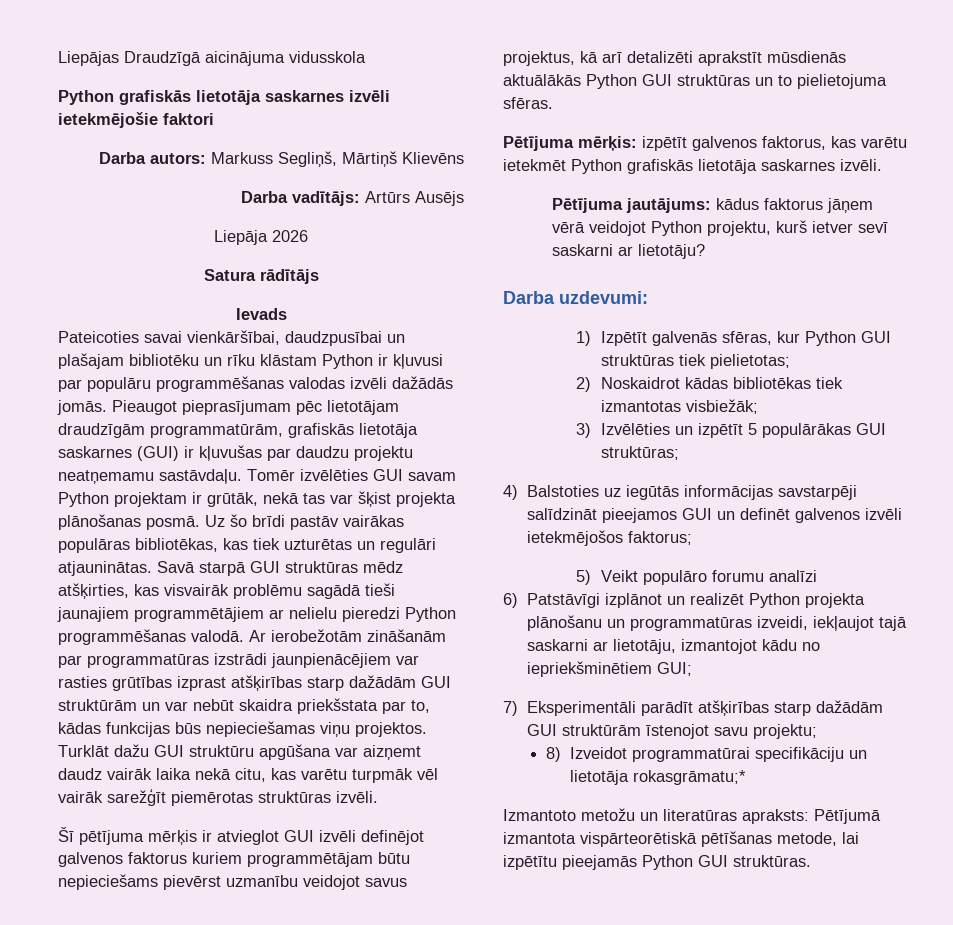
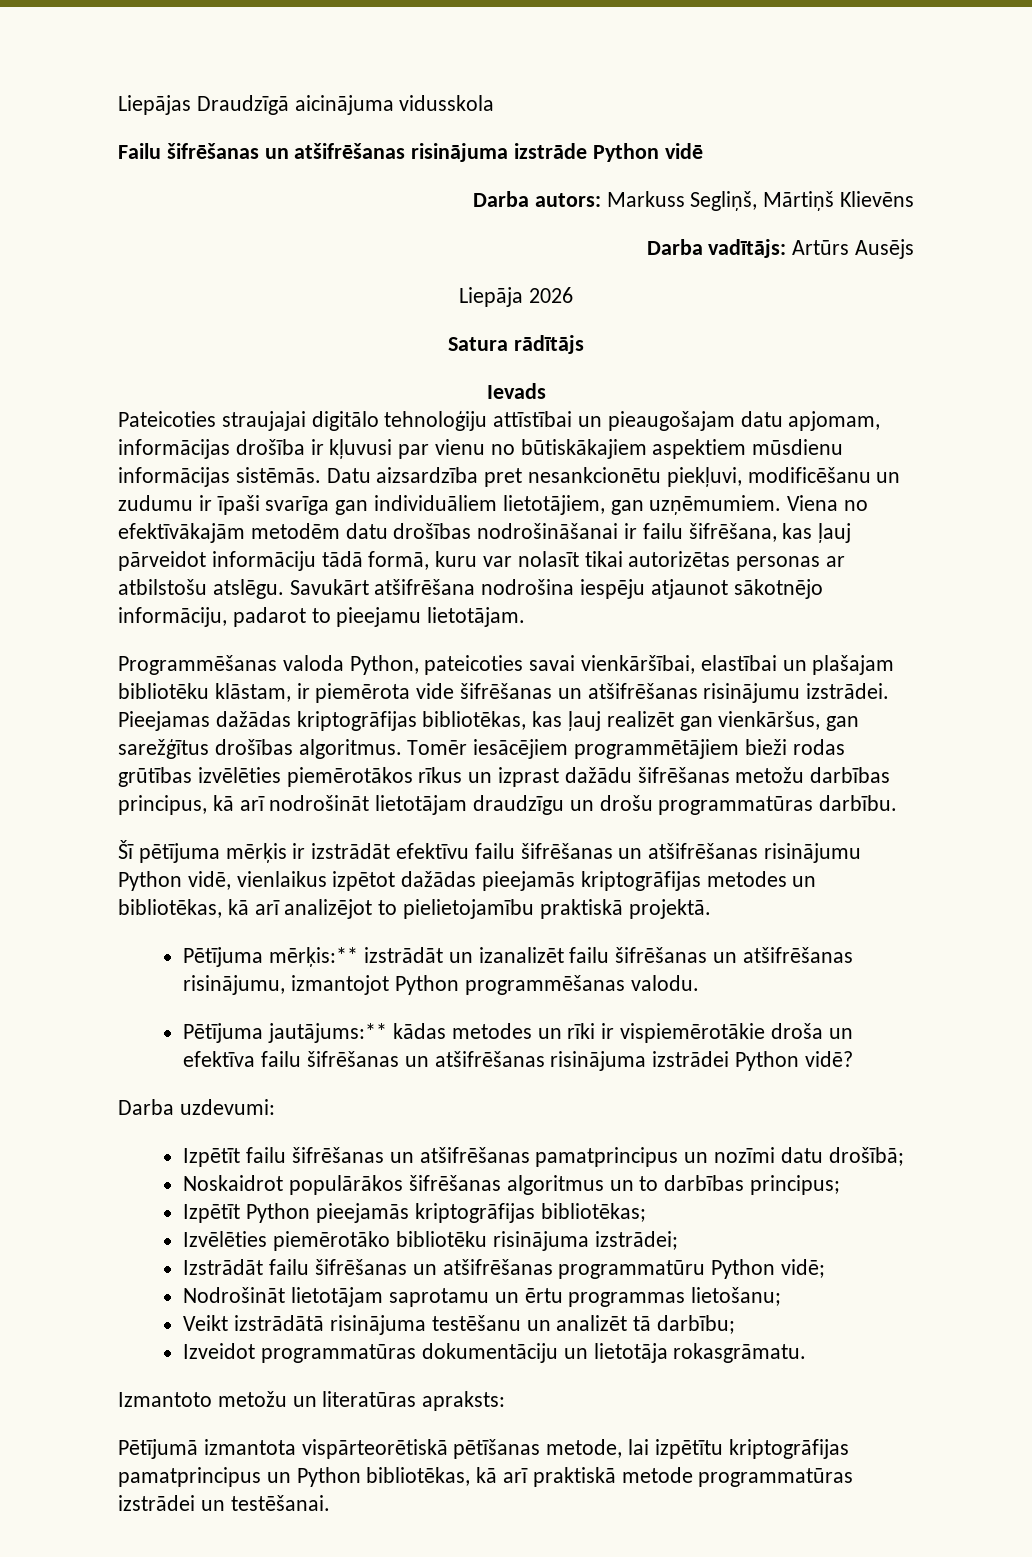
[58,90,390,105] [58,112,214,128] Python grafiskās lietotāja saskarnes izvēli ietekmējošie faktori -> [118,143,703,162] Failu šifrēšanas un atšifrēšanas risinājuma izstrāde Python vidē
(139, 337) none -> [221,411,881,431] [118,439,844,459] [118,467,901,487] [118,495,869,515] [118,523,852,543] [118,551,846,571] [118,579,823,599] [118,607,526,627] [118,655,524,675] straujajai digitālo tehnoloģiju attīstībai un pieaugošajam datu apjomam, informācijas drošība ir kļuvusi par vienu no būtiskākajiem aspektiem mūsdienu informācijas sistēmās. Datu aizsardzība pret nesankcionētu piekļuvi, modificēšanu un zudumu ir īpaši svarīga gan individuāliem lietotājiem, gan uzņēmumiem. Viena no efektīvākajām metodēm datu drošības nodrošināšanai ir failu šifrēšana, kas ļauj pārveidot informāciju tādā formā, kuru var nolasīt tikai autorizētas personas ar atbilstošu atslēgu. Savukārt atšifrēšana nodrošina iespēju atjaunot sākotnējo informāciju, padarot to pieejamu lietotājam. // Programmēšanas valoda Python, pateicoties
[285,331,382,346] daudzpusībai -> [700,655,777,671] elastībai
[204,354,443,369] [58,376,453,392] [57,400,399,415] [58,423,418,438] [58,445,413,461] [58,469,456,484] [58,491,456,507] [58,514,404,530] [58,538,436,553] [58,561,403,576] [58,583,395,599] [57,607,456,622] [58,629,446,645] [58,653,419,668] [58,675,451,691] [58,698,430,714] [58,721,427,737] [58,744,421,760] [58,768,438,783] [58,789,378,806] [58,827,424,845] [58,852,410,867] [58,874,407,890] [503,51,846,66] [503,74,887,89] [503,97,553,109] [503,136,907,151] [503,159,882,174] [551,198,873,213] [551,220,888,236] [551,244,705,259] [503,291,648,304] [576,331,891,346] [600,354,790,369] [576,377,843,392] [600,399,758,414] [576,423,886,438] [600,446,679,460] [503,485,858,500] [527,508,903,523] [527,530,693,546] [576,570,817,585] [503,593,866,608] [527,615,908,631] [527,639,821,654] [527,661,693,677] [503,700,884,716] [527,724,818,739] [545,747,844,762] un rīku klāstam Python ir kļuvusi par populāru programmēšanas valodas izvēli dažādās jomās. Pieaugot pieprasījumam pēc lietotājam draudzīgām programmatūrām, grafiskās lietotāja saskarnes (GUI) ir kļuvušas par daudzu projektu neatņemamu sastāvdaļu. Tomēr izvēlēties GUI savam Python projektam ir grūtāk, nekā tas var šķist projekta plānošanas posmā. Uz šo brīdi pastāv vairākas populāras bibliotēkas, kas tiek uzturētas un regulāri atjauninātas. Savā starpā GUI struktūras mēdz atšķirties, kas visvairāk problēmu sagādā tieši jaunajiem programmētājiem ar nelielu pieredzi Python programmēšanas valodā. Ar ierobežotām zināšanām par programmatūras izstrādi jaunpienācējiem var rasties grūtības izprast atšķirības starp dažādām GUI struktūrām un var nebūt skaidra priekšstata par to, kādas funkcijas būs nepieciešamas viņu projektos. Turklāt dažu GUI struktūru apgūšana var aizņemt daudz vairāk laika nekā citu, kas varētu turpmāk vēl vairāk sarežģīt piemērotas struktūras izvēli. // Šī pētījuma mērķis ir atvieglot GUI izvēli definējot galvenos faktorus kuriem programmētājam būtu nepieciešams pievērst uzmanību veidojot savus projektus, kā arī detalizēti aprakstīt mūsdienās aktuālākās Python GUI struktūras un to pielietojuma sfēras. // Pētījuma mērķis: izpētīt galvenos faktorus, kas varētu ietekmēt Python grafiskās lietotāja saskarnes izvēli. // Pētījuma jautājums: kādus faktorus jāņem vērā veidojot Python projektu, kurš ietver sevī saskarni ar lietotāju? // Darba uzdevumi: // 1) Izpētīt galvenās sfēras, kur Python GUI struktūras tiek pielietotas; // 2) Noskaidrot kādas bibliotēkas tiek izmantotas visbiežāk; // 3) Izvēlēties un izpētīt 5 populārākas GUI struktūras; // 4) Balstoties uz iegūtās informācijas savstarpēji salīdzināt pieejamos GUI un definēt galvenos izvēli ietekmējošos faktorus; // 5) Veikt populāro forumu analīzi // 6) Patstāvīgi izplānot un realizēt Python projekta plānošanu un programmatūras izveidi, iekļaujot tajā saskarni ar lietotāju, izmantojot kādu no iepriekšminētiem GUI; // 7) Eksperimentāli parādīt atšķirības starp dažādām GUI struktūrām īstenojot savu projektu; // 8) Izveidot programmatūrai specifikāciju -> [214,683,890,703] [118,711,860,731] [118,739,845,759] [118,767,891,787] [118,795,898,815] [118,840,862,863] [118,871,817,891] [118,899,711,919] [183,947,853,967] [183,975,699,995] [183,1023,853,1043] [183,1051,853,1071] [118,1099,275,1115] [183,1147,904,1167] [183,1175,840,1195] [183,1203,646,1223] [183,1231,678,1251] [183,1259,825,1279] [183,1287,782,1307] [183,1315,735,1335] [183,1343,558,1363] klāstam, ir piemērota vide šifrēšanas un atšifrēšanas risinājumu izstrādei. Pieejamas dažādas kriptogrāfijas bibliotēkas, kas ļauj realizēt gan vienkāršus, gan sarežģītus drošības algoritmus. Tomēr iesācējiem programmētājiem bieži rodas grūtības izvēlēties piemērotākos rīkus un izprast dažādu šifrēšanas metožu darbības principus, kā arī nodrošināt lietotājam draudzīgu un drošu programmatūras darbību. // Šī pētījuma mērķis ir izstrādāt efektīvu failu šifrēšanas un atšifrēšanas risinājumu Python vidē, vienlaikus izpētot dažādas pieejamās kriptogrāfijas metodes un bibliotēkas, kā arī analizējot to pielietojamību praktiskā projektā. // Pētījuma mērķis:** izstrādāt un izanalizēt failu šifrēšanas un atšifrēšanas risinājumu, izmantojot Python programmēšanas valodu. // Pētījuma jautājums:** kādas metodes un rīki ir vispiemērotākie droša un efektīva failu šifrēšanas un atšifrēšanas risinājuma izstrādei Python vidē? // Darba uzdevumi: // Izpētīt failu šifrēšanas un atšifrēšanas pamatprincipus un nozīmi datu drošībā; // Noskaidrot populārākos šifrēšanas algoritmus un to darbības principus; // Izpētīt Python pieejamās kriptogrāfijas bibliotēkas; // Izvēlēties piemērotāko bibliotēku risinājuma izstrādei; // Izstrādāt failu šifrēšanas un atšifrēšanas programmatūru Python vidē; // Nodrošināt lietotājam saprotamu un ērtu programmas lietošanu; // Veikt izstrādātā risinājuma testēšanu un analizēt tā darbību; // Izveidot programmatūras dokumentāciju
[632,770,746,785] rokasgrāmatu;* -> [673,1343,807,1363] rokasgrāmatu.
(809, 816) none -> (506, 1401) //
[562,855,811,870] pieejamās Python GUI struktūras. -> [728,1439,849,1459] [118,1467,854,1487] [118,1495,330,1511] kriptogrāfijas pamatprincipus un Python bibliotēkas, kā arī praktiskā metode programmatūras izstrādei un testēšanai.

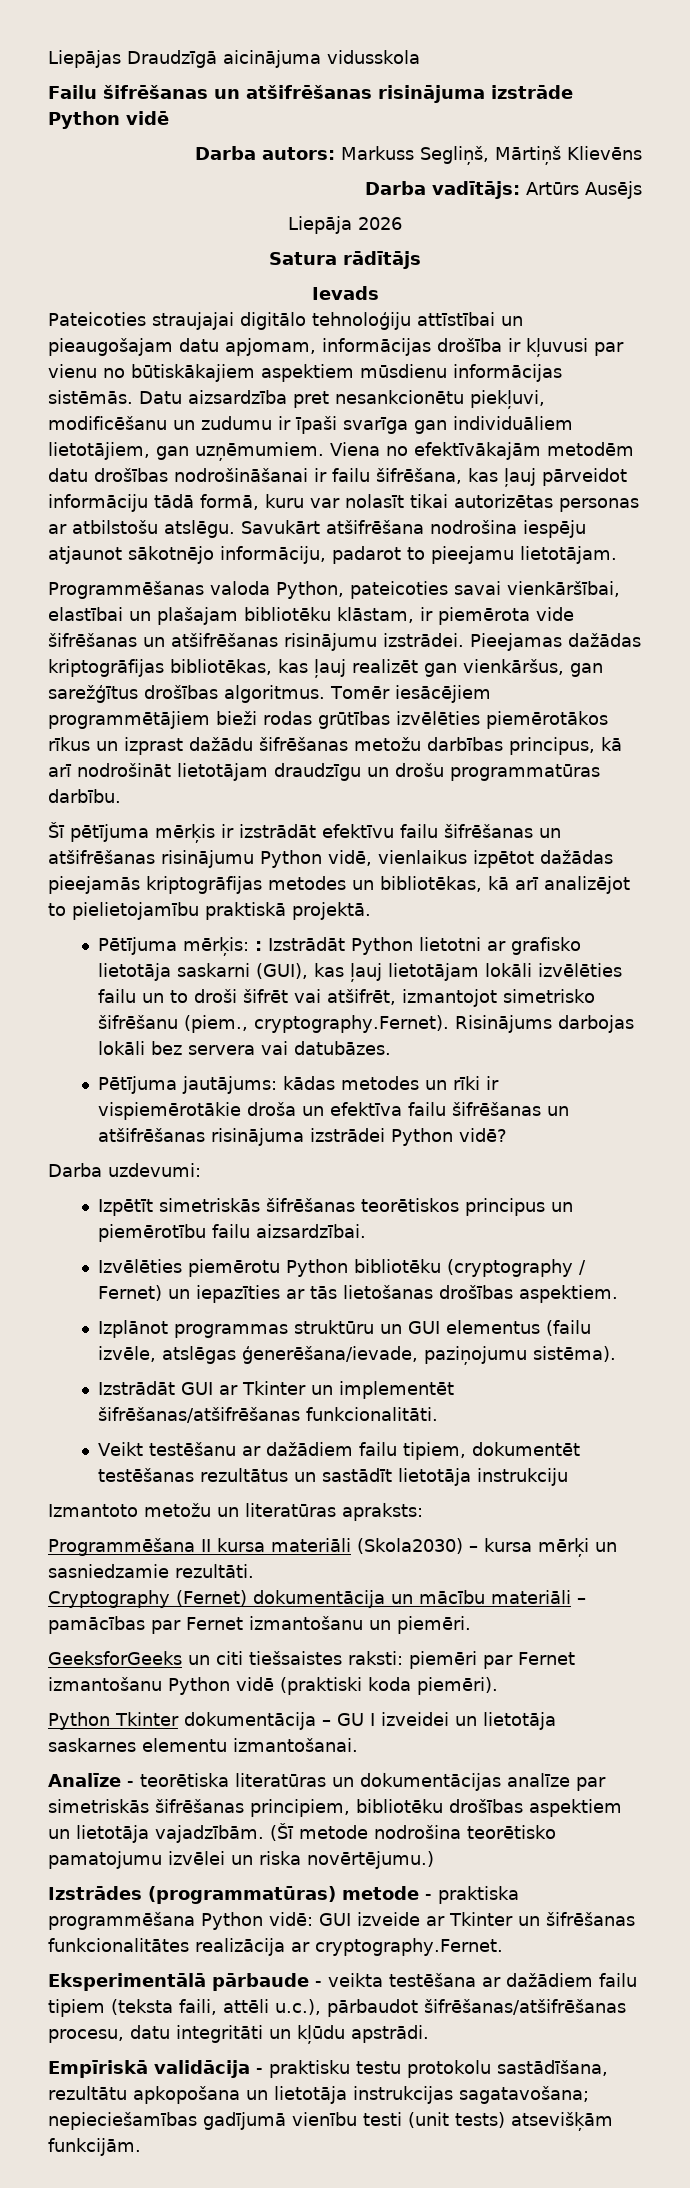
[269,947,853,967] [183,975,699,995] [183,1023,388,1043] mērķis:** izstrādāt un izanalizēt failu šifrēšanas un atšifrēšanas risinājumu, izmantojot Python programmēšanas valodu. // Pētījuma jautājums:** -> [182,937,581,956] [97,963,622,982] [97,989,595,1007] [97,1015,634,1033] [97,1041,391,1055] [97,1076,277,1094] mērķis: : Izstrādāt Python lietotni ar grafisko lietotāja saskarni (GUI), kas ļauj lietotājam lokāli izvēlēties failu un to droši šifrēt vai atšifrēt, izmantojot simetrisko šifrēšanu (piem., cryptography.Fernet). Risinājums darbojas lokāli bez servera vai datubāzes. // Pētījuma jautājums:
[246,1147,904,1167] [183,1175,840,1195] [183,1203,646,1223] [183,1231,678,1251] [183,1259,825,1279] [183,1287,782,1307] [183,1315,735,1335] [183,1343,807,1363] failu šifrēšanas un atšifrēšanas pamatprincipus un nozīmi datu drošībā; // Noskaidrot populārākos šifrēšanas algoritmus un to darbības principus; // Izpētīt Python pieejamās kriptogrāfijas bibliotēkas; // Izvēlēties piemērotāko bibliotēku risinājuma izstrādei; // Izstrādāt failu šifrēšanas un atšifrēšanas programmatūru Python vidē; // Nodrošināt lietotājam saprotamu un ērtu programmas lietošanu; // Veikt izstrādātā risinājuma testēšanu un analizēt tā darbību; // Izveidot programmatūras dokumentāciju un lietotāja rokasgrāmatu. -> [158,1198,573,1216] [97,1224,366,1242] [97,1259,586,1277] [97,1285,618,1303] [97,1320,591,1338] [97,1346,616,1365] [97,1381,454,1399] [97,1407,438,1423] [97,1442,580,1460] [97,1468,568,1486] simetriskās šifrēšanas teorētiskos principus un piemērotību failu aizsardzībai. // Izvēlēties piemērotu Python bibliotēku (cryptography / Fernet) un iepazīties ar tās lietošanas drošības aspektiem. // Izplānot programmas struktūru un GUI elementus (failu izvēle, atslēgas ģenerēšana/ievade, paziņojumu sistēma). // Izstrādāt GUI ar Tkinter un implementēt šifrēšanas/atšifrēšanas funkcionalitāti. // Veikt testēšanu ar dažādiem failu tipiem, dokumentēt testēšanas rezultātus un sastādīt lietotāja instrukciju
[118,1439,849,1459] [118,1467,854,1487] [118,1495,330,1511] Pētījumā izmantota vispārteorētiskā pētīšanas metode, lai izpētītu kriptogrāfijas pamatprincipus un Python bibliotēkas, kā arī praktiskā metode programmatūras izstrādei un testēšanai. -> [48,1538,617,1557] [48,1564,254,1578] [48,1590,586,1608] [48,1616,471,1634] [48,1651,575,1669] [48,1677,498,1695] [48,1712,556,1730] [48,1738,358,1752] [48,1773,606,1791] [48,1799,622,1817] [48,1823,556,1843] [48,1851,434,1869] [48,1886,519,1904] [48,1912,635,1930] [48,1938,503,1956] [48,1973,637,1991] [48,1999,626,2017] [48,2025,429,2044] [48,2060,608,2078] [48,2086,589,2104] [48,2112,613,2131] [48,2138,141,2156] Programmēšana II kursa materiāli (Skola2030) – kursa mērķi un sasniedzamie rezultāti. // Cryptography (Fernet) dokumentācija un mācību materiāli – pamācības par Fernet izmantošanu un piemēri. // GeeksforGeeks un citi tiešsaistes raksti: piemēri par Fernet izmantošanu Python vidē (praktiski koda piemēri). // Python Tkinter dokumentācija – GU I izveidei un lietotāja saskarnes elementu izmantošanai. // Analīze - teorētiska literatūras un dokumentācijas analīze par simetriskās šifrēšanas principiem, bibliotēku drošības aspektiem un lietotāja vajadzībām. (Šī metode nodrošina teorētisko pamatojumu izvēlei un riska novērtējumu.) // Izstrādes (programmatūras) metode - praktiska programmēšana Python vidē: GUI izveide ar Tkinter un šifrēšanas funkcionalitātes realizācija ar cryptography.Fernet. // Eksperimentālā pārbaude - veikta testēšana ar dažādiem failu tipiem (teksta faili, attēli u.c.), pārbaudot šifrēšanas/atšifrēšanas procesu, datu integritāti un kļūdu apstrādi. // Empīriskā validācija - praktisku testu protokolu sastādīšana, rezultātu apkopošana un lietotāja instrukcijas sagatavošana; nepieciešamības gadījumā vienību testi (unit tests) atsevišķām funkcijām.

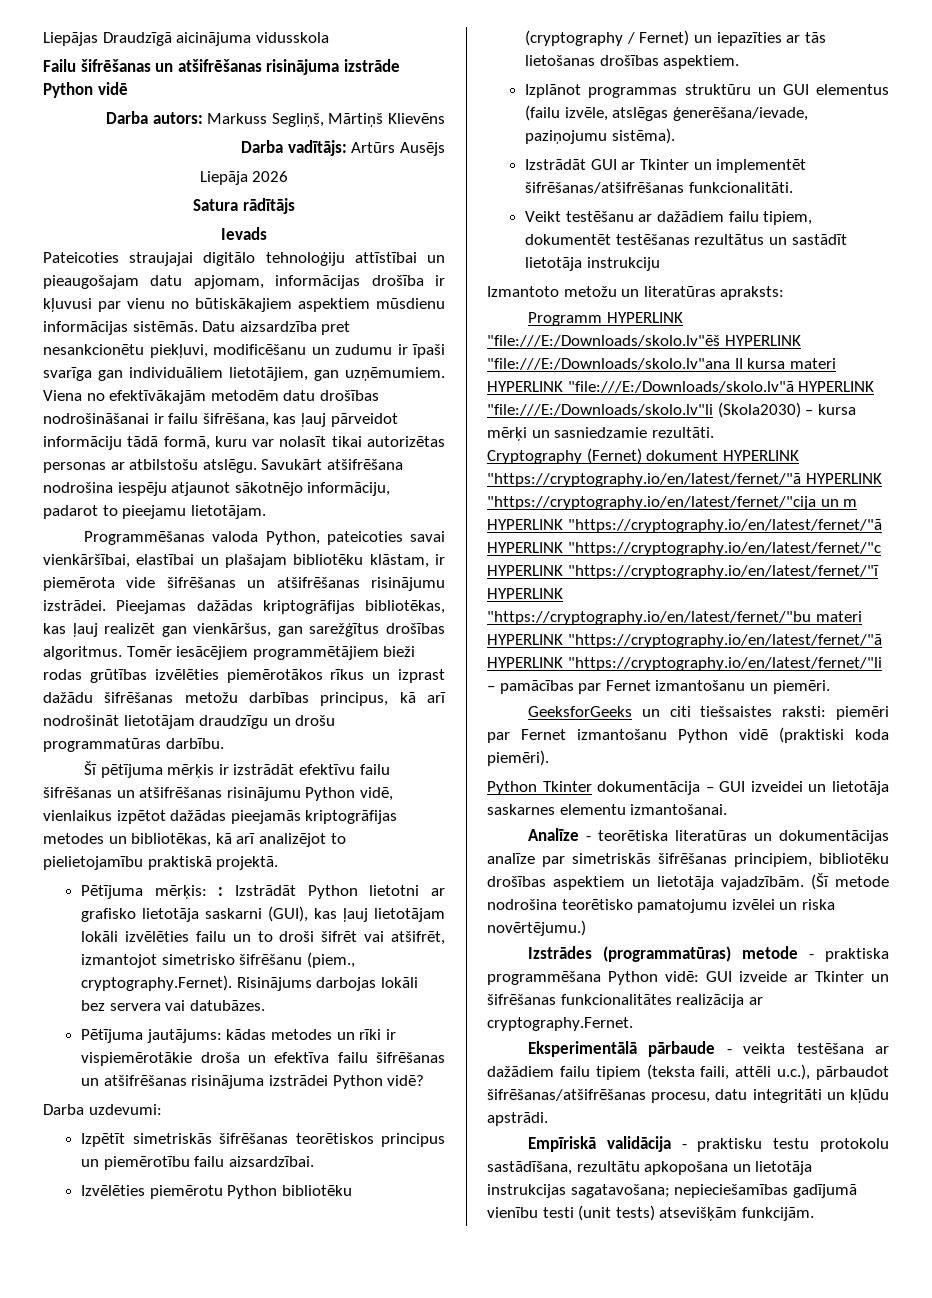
[48,1538,351,1556] Programmēšana II kursa materiāli -> [528,312,683,326] [487,335,801,347] [487,358,836,370] [487,381,875,393] [487,404,713,416] Programm HYPERLINK "file:///E:/Downloads/skolo.lv"ēš HYPERLINK "file:///E:/Downloads/skolo.lv"ana II kursa materi HYPERLINK "file:///E:/Downloads/skolo.lv"ā HYPERLINK "file:///E:/Downloads/skolo.lv"li
[252,1590,571,1608] dokumentācija un mācību materiāli -> [646,450,799,461] [487,473,882,487] [487,496,858,510] [487,519,882,533] [487,542,881,556] [487,565,879,579] [487,588,563,599] [487,611,862,625] [487,634,882,648] [487,657,882,671] dokument HYPERLINK "https://cryptography.io/en/latest/fernet/"ā HYPERLINK "https://cryptography.io/en/latest/fernet/"cija un m HYPERLINK "https://cryptography.io/en/latest/fernet/"ā HYPERLINK "https://cryptography.io/en/latest/fernet/"c HYPERLINK "https://cryptography.io/en/latest/fernet/"ī HYPERLINK "https://cryptography.io/en/latest/fernet/"bu materi HYPERLINK "https://cryptography.io/en/latest/fernet/"ā HYPERLINK "https://cryptography.io/en/latest/fernet/"li
[337,1713,375,1726] GU I -> [719,781,746,792] GUI

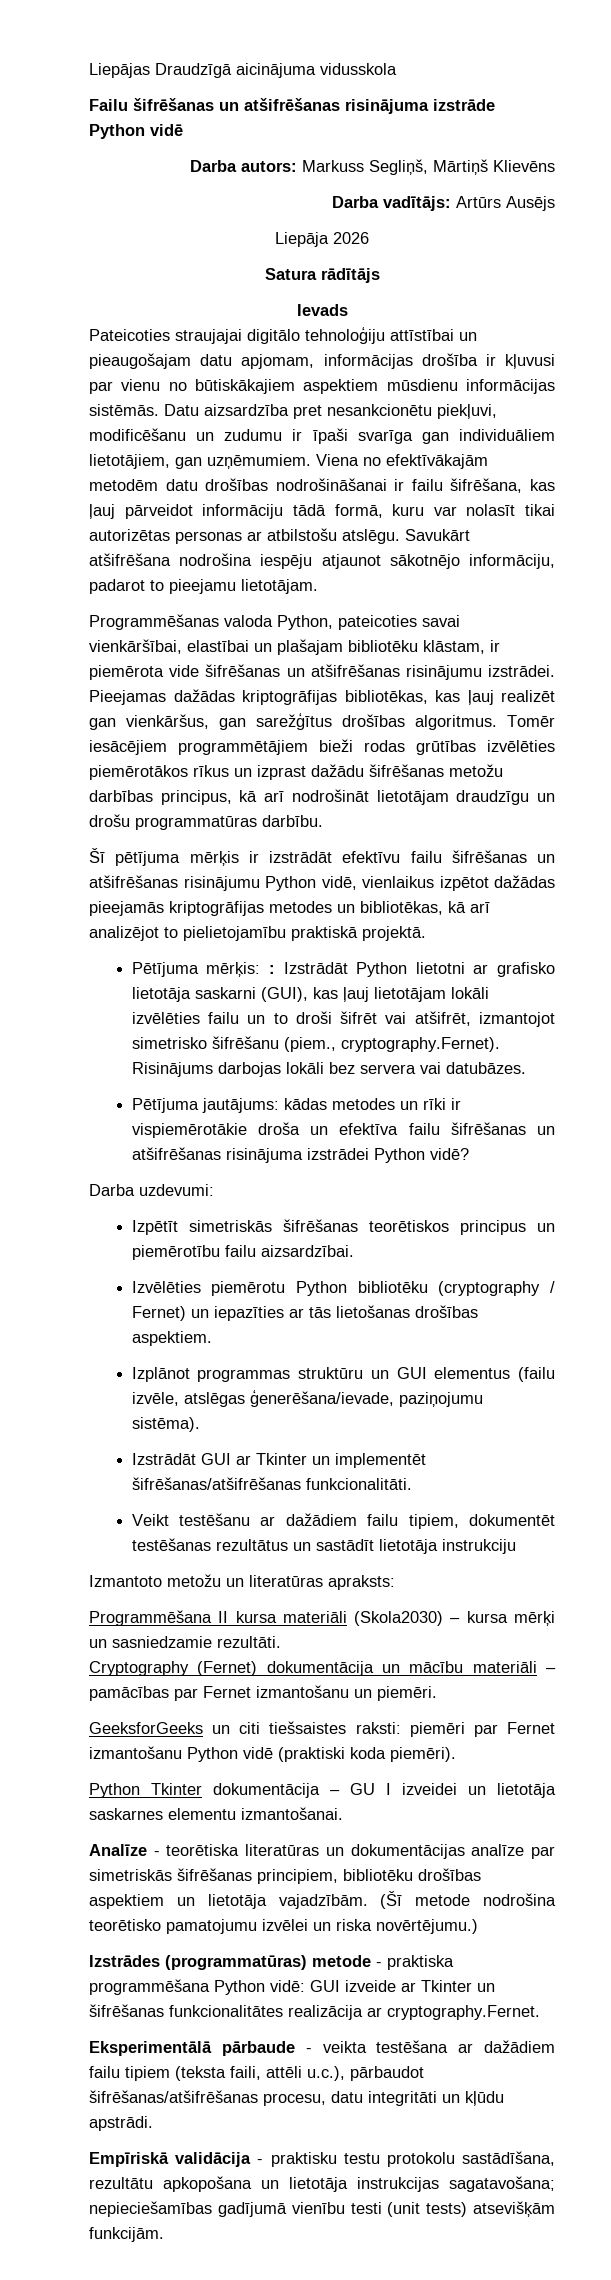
[528,312,683,326] [487,335,801,347] [487,358,836,370] [487,381,875,393] [487,404,713,416] Programm HYPERLINK "file:///E:/Downloads/skolo.lv"ēš HYPERLINK "file:///E:/Downloads/skolo.lv"ana II kursa materi HYPERLINK "file:///E:/Downloads/skolo.lv"ā HYPERLINK "file:///E:/Downloads/skolo.lv"li -> [89,1610,347,1626] Programmēšana II kursa materiāli
[646,450,799,461] [487,473,882,487] [487,496,858,510] [487,519,882,533] [487,542,881,556] [487,565,879,579] [487,588,563,599] [487,611,862,625] [487,634,882,648] [487,657,882,671] dokument HYPERLINK "https://cryptography.io/en/latest/fernet/"ā HYPERLINK "https://cryptography.io/en/latest/fernet/"cija un m HYPERLINK "https://cryptography.io/en/latest/fernet/"ā HYPERLINK "https://cryptography.io/en/latest/fernet/"c HYPERLINK "https://cryptography.io/en/latest/fernet/"ī HYPERLINK "https://cryptography.io/en/latest/fernet/"bu materi HYPERLINK "https://cryptography.io/en/latest/fernet/"ā HYPERLINK "https://cryptography.io/en/latest/fernet/"li -> [266,1661,537,1676] dokumentācija un mācību materiāli
[719,781,746,792] GUI -> [350,1783,391,1795] GU I

